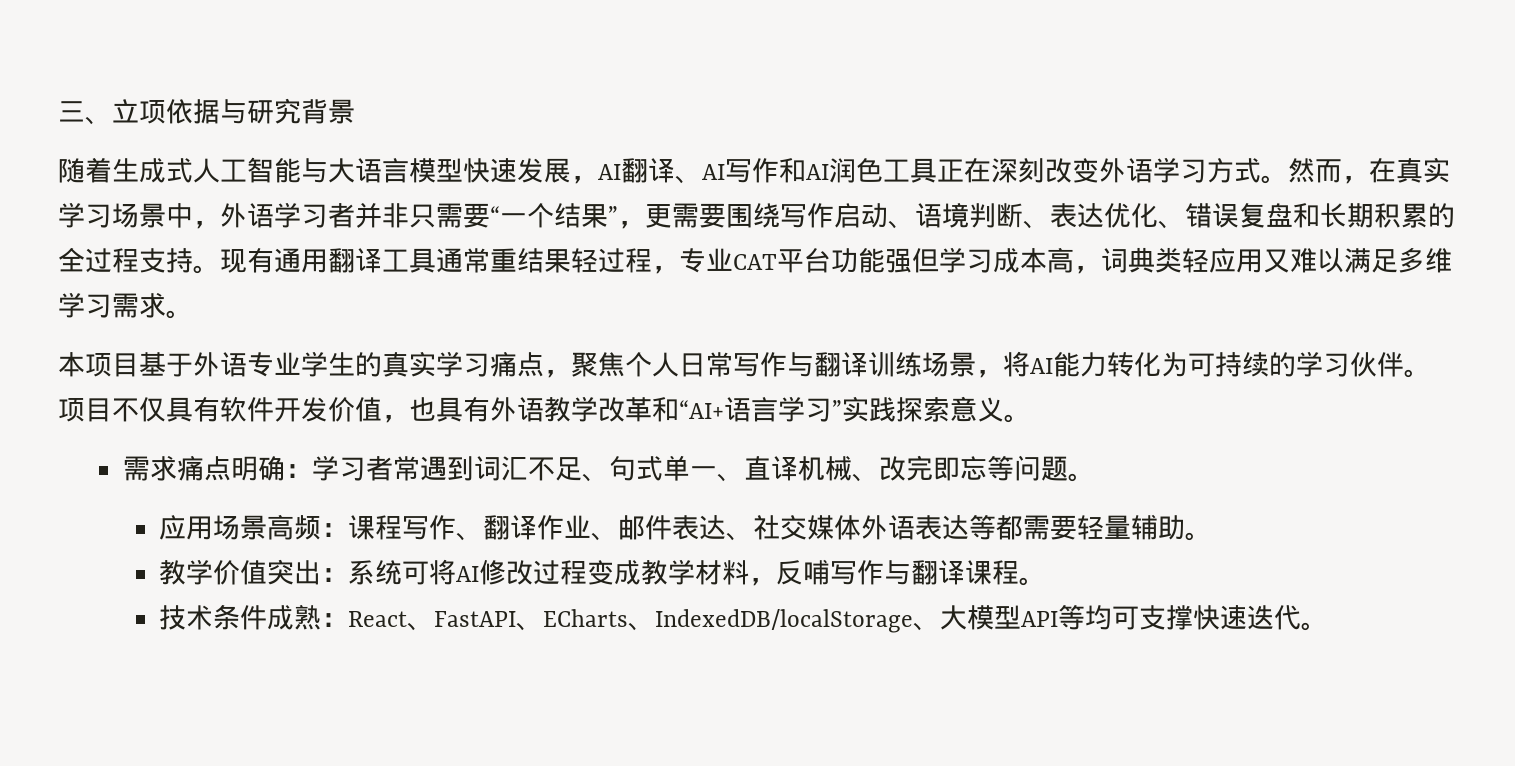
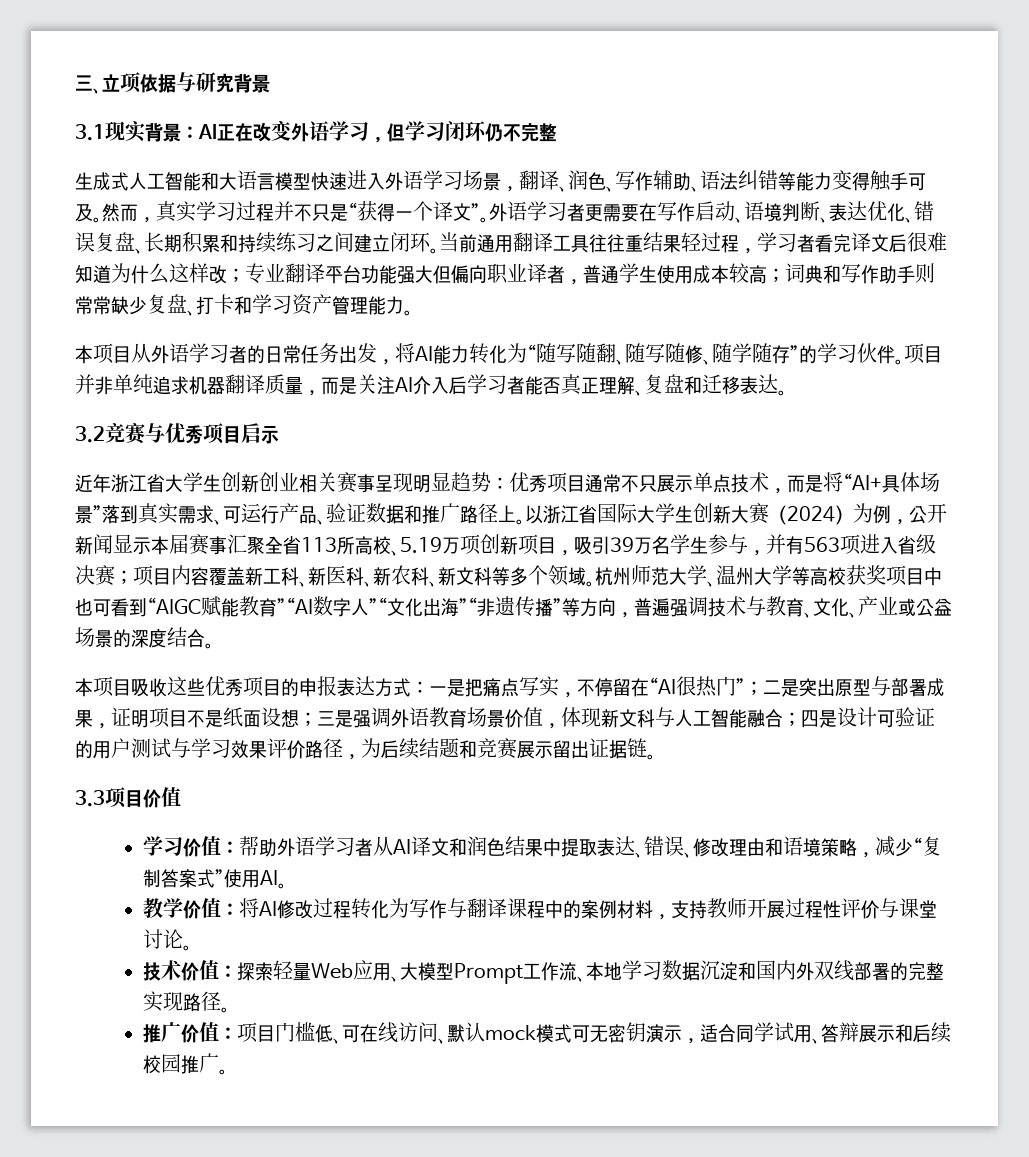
[58,157,112,183] 随着 -> [75,120,557,143] 3.1现实背景：AI正在改变外语学习，但学习闭环仍不完整 //
[301,158,328,183] 与 -> [201,172,219,191] 和
[517,157,1261,184] 发展，AI翻译、AI写作和AI润色工具正在深刻改变外语学习方式 -> [347,170,926,192] [75,203,93,222] 进入外语学习场景，翻译、润色、写作辅助、语法纠错等能力变得触手可及
[1369,157,1450,183] [58,202,780,229] 在真实学习场景中，外语学习者并非只需要“一个结果”，更需要围绕 -> [156,201,657,223] 真实学习过程并不只是“获得一个译文”。外语学习者更需要在
[1293,203,1320,228] 和 -> [135,248,144,254] 、
[1428,203,1455,228] [58,247,274,274] 的全过程支持。现有 -> [220,232,477,254] 和持续练习之间建立闭环。当前
[436,248,490,273] 通常 -> [589,234,625,253] 往往
[679,247,1452,274] [58,292,193,319] [58,351,976,378] 专业CAT平台功能强但学习成本高，词典类轻应用又难以满足多维学习需求。 // 本项目基于外语专业学生的真实学习痛点，聚焦个人日常写作与翻译训练场景 -> [757,232,947,253] [75,263,935,285] [75,294,413,316] [75,343,377,364] 学习者看完译文后很难知道为什么这样改；专业翻译平台功能强大但偏向职业译者，普通学生使用成本较高；词典和写作助手则常常缺少复盘、打卡和学习资产管理能力。 // 本项目从外语学习者的日常任务出发
[1188,351,1431,378] [58,396,1031,423] [123,455,1096,482] [159,514,1186,541] 可持续的学习伙伴。项目不仅具有软件开发价值，也具有外语教学改革和“AI+语言学习”实践探索意义。 // 需求痛点明确：学习者常遇到词汇不足、句式单一、直译机械、改完即忘等问题。 // 应用场景高频：课程写作、翻译作业、邮件表达、社交媒体外语表达等都需要轻量辅助 -> [527,343,942,365] [75,374,787,396] [75,422,279,445] [75,472,940,494] [75,503,947,525] [75,534,936,556] [75,565,942,587] [75,596,952,618] [75,627,214,649] [75,676,945,698] [75,707,935,729] [75,738,656,760] [75,787,181,808] [143,836,943,858] [143,869,279,888] “随写随翻、随写随修、随学随存”的学习伙伴。项目并非单纯追求机器翻译质量，而是关注AI介入后学习者能否真正理解、复盘和迁移表达。 // 3.2竞赛与优秀项目启示 // 近年浙江省大学生创新创业相关赛事呈现明显趋势：优秀项目通常不只展示单点技术，而是将“AI+具体场景”落到真实需求、可运行产品、验证数据和推广路径上。以浙江省国际大学生创新大赛（2024）为例，公开新闻显示本届赛事汇聚全省113所高校、5.19万项创新项目，吸引39万名学生参与，并有563项进入省级决赛；项目内容覆盖新工科、新医科、新农科、新文科等多个领域。杭州师范大学、温州大学等高校获奖项目中也可看到“AIGC赋能教育”“AI数字人”“文化出海”“非遗传播”等方向，普遍强调技术与教育、文化、产业或公益场景的深度结合。 // 本项目吸收这些优秀项目的申报表达方式：一是把痛点写实，不停留在“AI很热门”；二是突出原型与部署成果，证明项目不是纸面设想；三是强调外语教育场景价值，体现新文科与人工智能融合；四是设计可验证的用户测试与学习效果评价路径，为后续结题和竞赛展示留出证据链。 // 3.3项目价值 // 学习价值：帮助外语学习者从AI译文和润色结果中提取表达、错误、修改理由和语境策略，减少“复制答案式”使用AI
[267,559,430,585] 突出：系统可 -> [221,903,240,916] ：
[587,559,1047,586] [159,604,1302,633] 变成教学材料，反哺写作与翻译课程。 // 技术条件成熟：React、FastAPI、ECharts、IndexedDB/localStorage、大模型API等均可支撑快速迭代 -> [351,898,938,920] [143,929,193,951] [143,960,945,984] [143,991,231,1013] [143,1022,952,1044] [143,1053,220,1074] 转化为写作与翻译课程中的案例材料，支持教师开展过程性评价与课堂讨论。 // 技术价值：探索轻量Web应用、大模型Prompt工作流、本地学习数据沉淀和国内外双线部署的完整实现路径。 // 推广价值：项目门槛低、可在线访问、默认mock模式可无密钥演示，适合同学试用、答辩展示和后续校园推广

